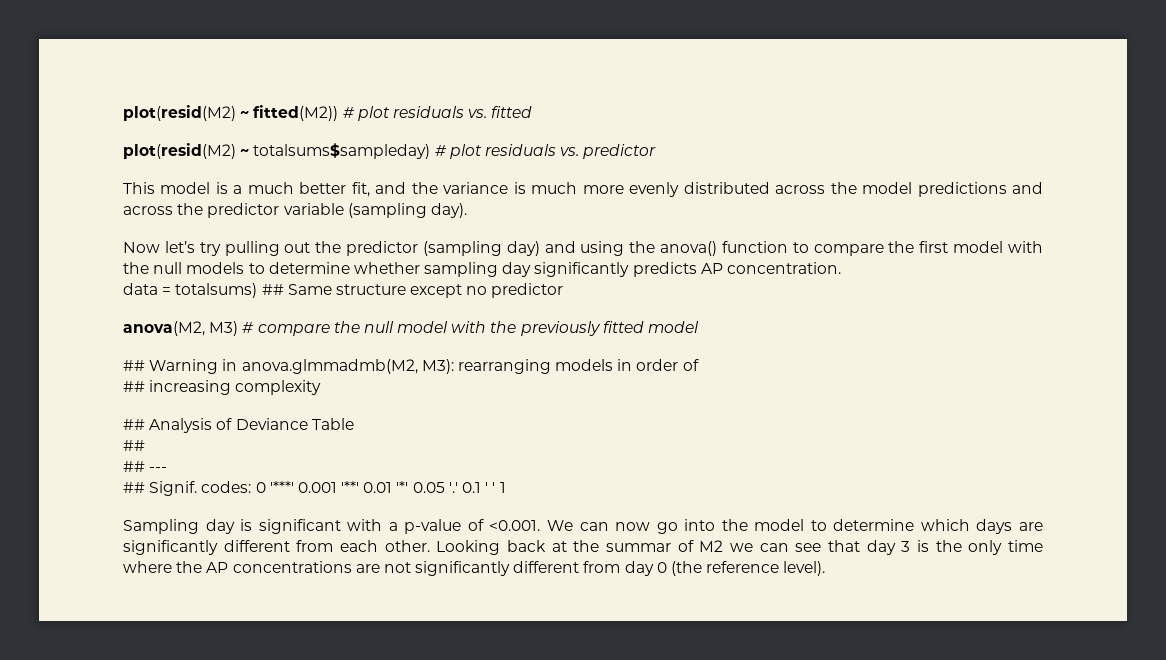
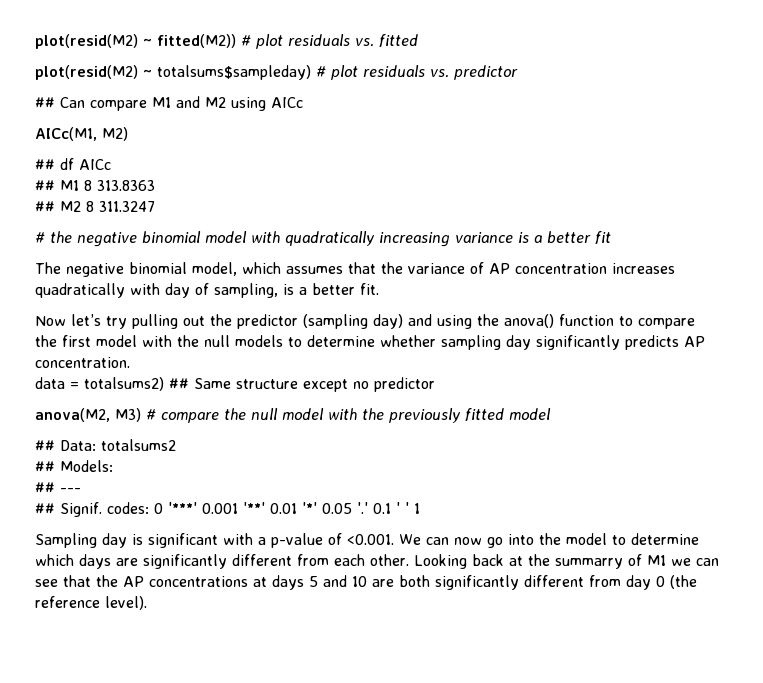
[123,182,1044,197] [123,203,467,218] This model is a much better fit, and the variance is much more evenly distributed across the model predictions and across the predictor variable (sampling day). -> [35,96,303,111] [35,127,128,141] [35,158,111,170] [35,180,155,191] [35,201,155,212] [35,231,611,247] [35,262,675,277] [35,283,379,298] ## Can compare M1 and M2 using AICc // AICc(M1, M2) // ## df AICc // ## M1 8 313.8363 // ## M2 8 311.3247 // # the negative binomial model with quadratically increasing variance is a better fit // The negative binomial model, which assumes that the variance of AP concentration increases quadratically with day of sampling, is a better fit.
[175,283,258,298] totalsums) -> [84,377,164,391] totalsums2)
[149,359,699,374] [123,380,322,395] [123,418,354,433] [123,440,145,451] Warning in anova.glmmadmb(M2, M3): rearranging models in order of // ## increasing complexity // ## Analysis of Deviance Table // ## -> [60,439,176,451] [35,460,113,472] Data: totalsums2 // ## Models:
[606,540,724,552] summar of M2 -> [555,554,666,569] summarry of M1
[866,540,1043,555] [123,561,411,573] day 3 is the only time where the AP concentrations are not -> [96,575,430,590] the AP concentrations at days 5 and 10 are both

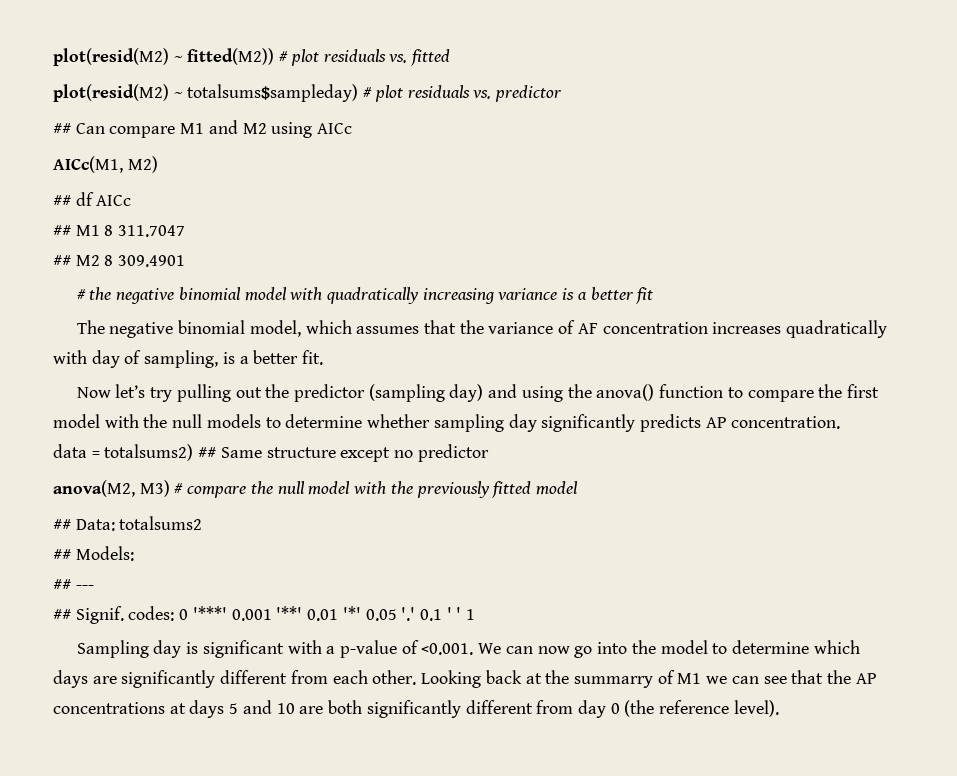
[97,180,155,191] 313.8363 -> [118,225,186,237] 311.7047
[99,201,155,212] 311.3247 -> [118,255,186,267] 309.4901
[489,263,510,274] AP -> [577,323,598,334] AF

